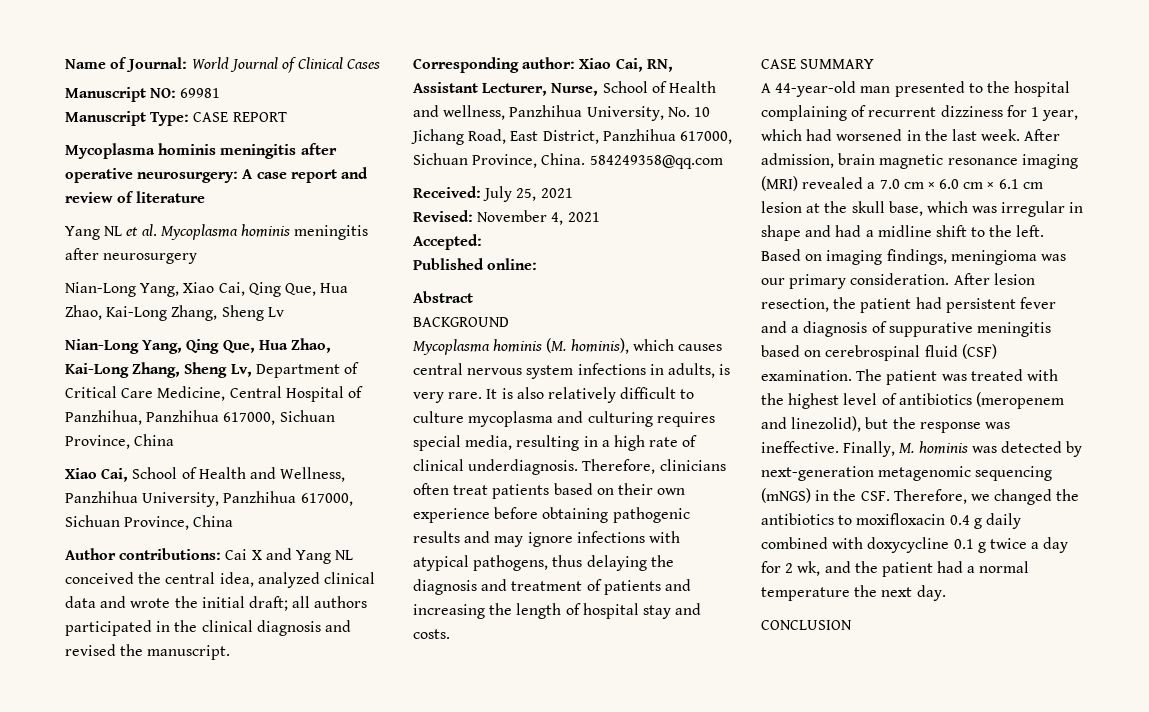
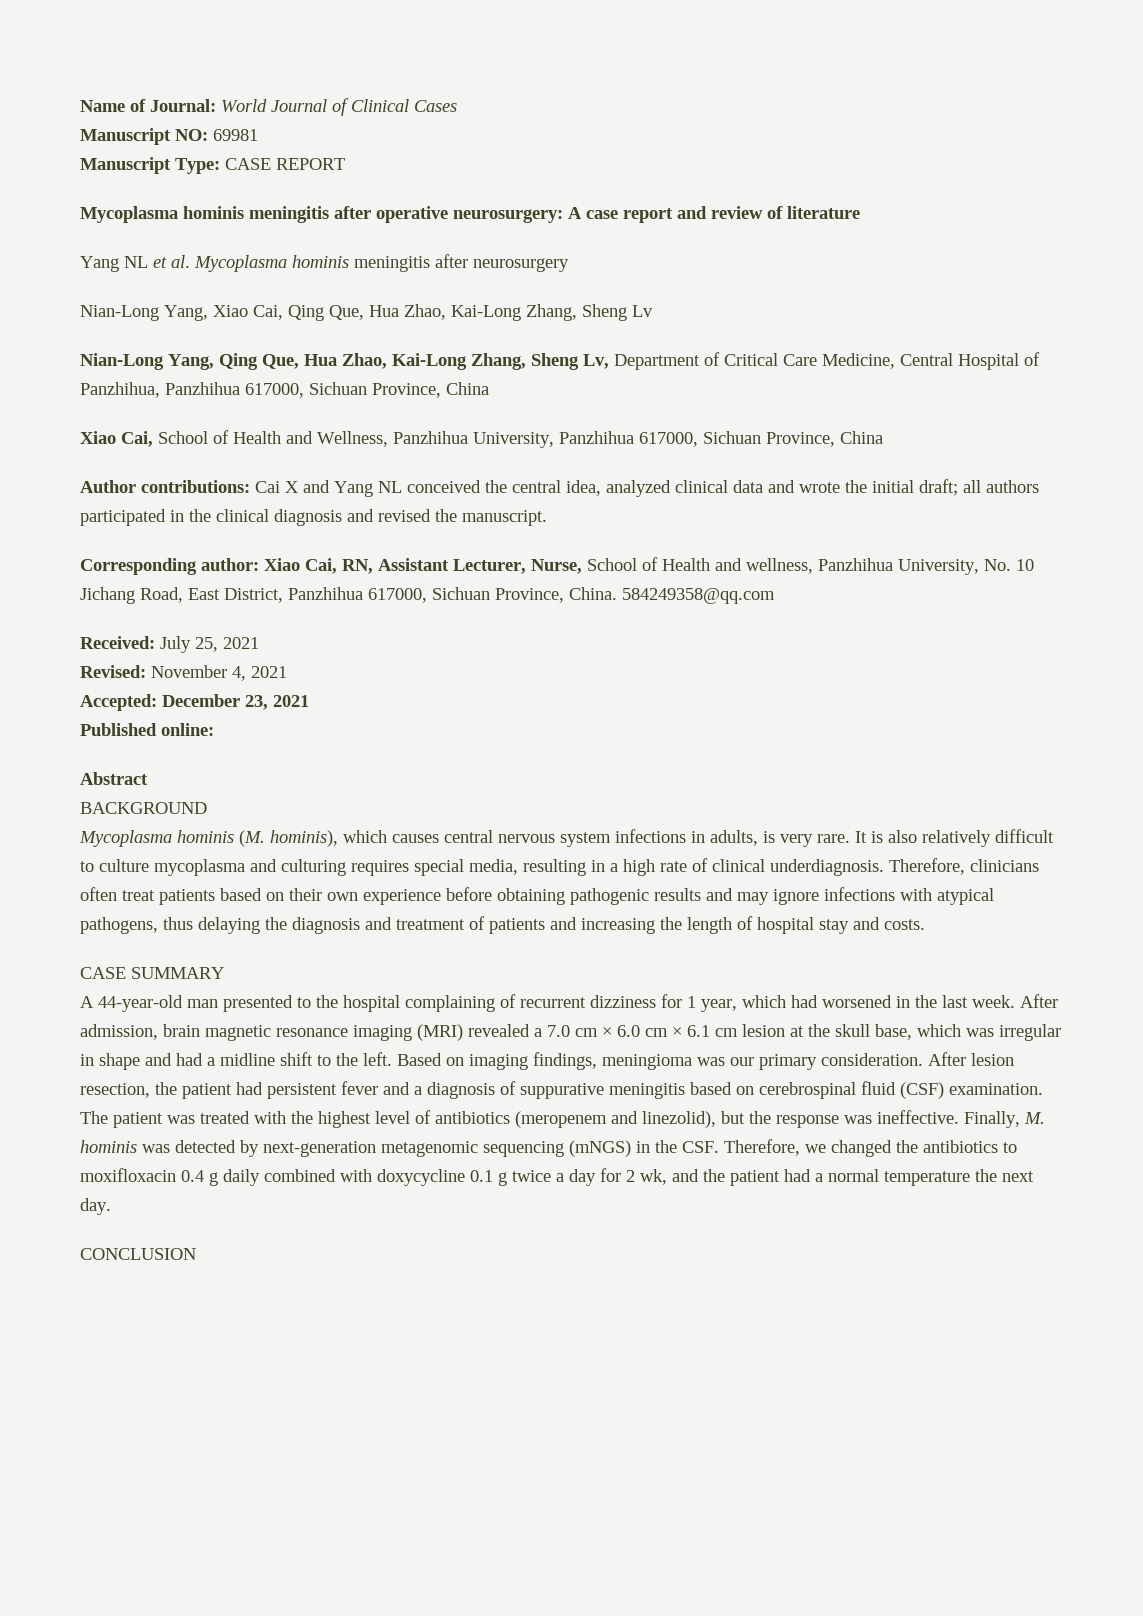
(482, 242) none -> [162,694,309,710] December 23, 2021

